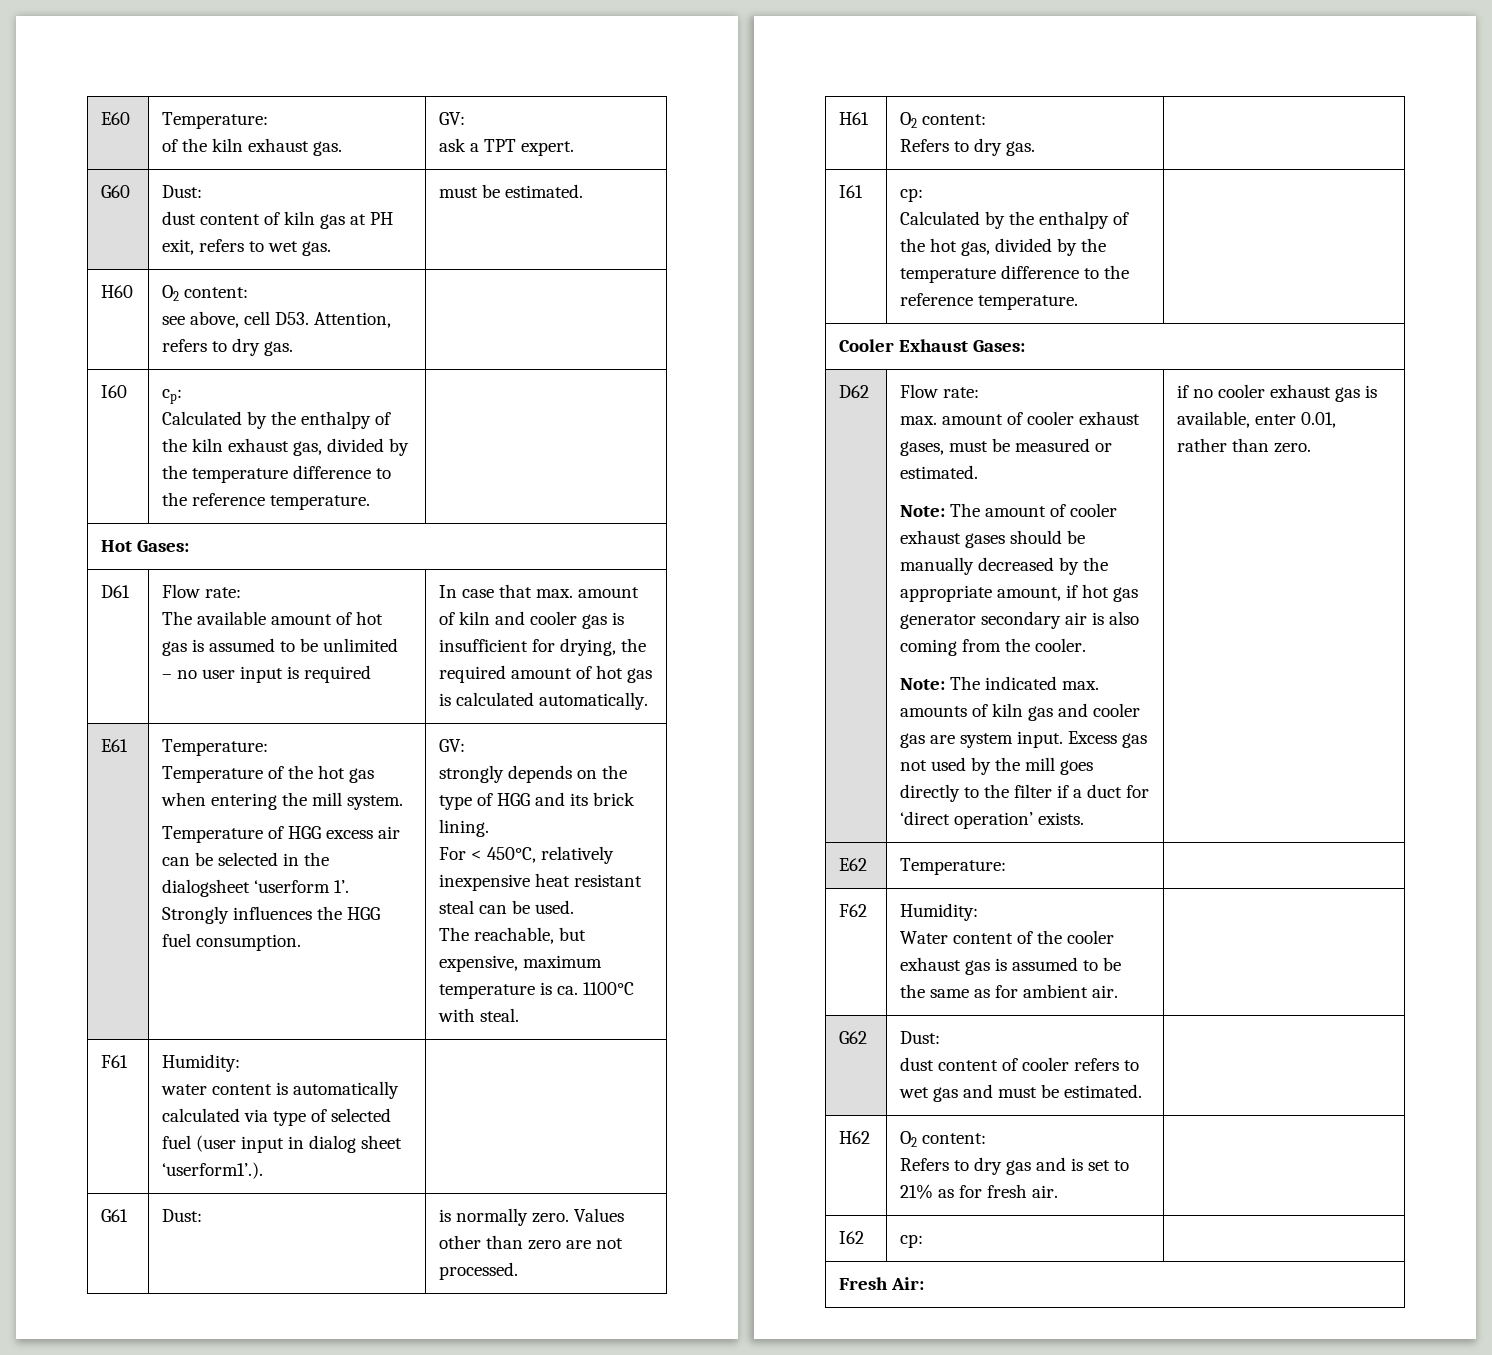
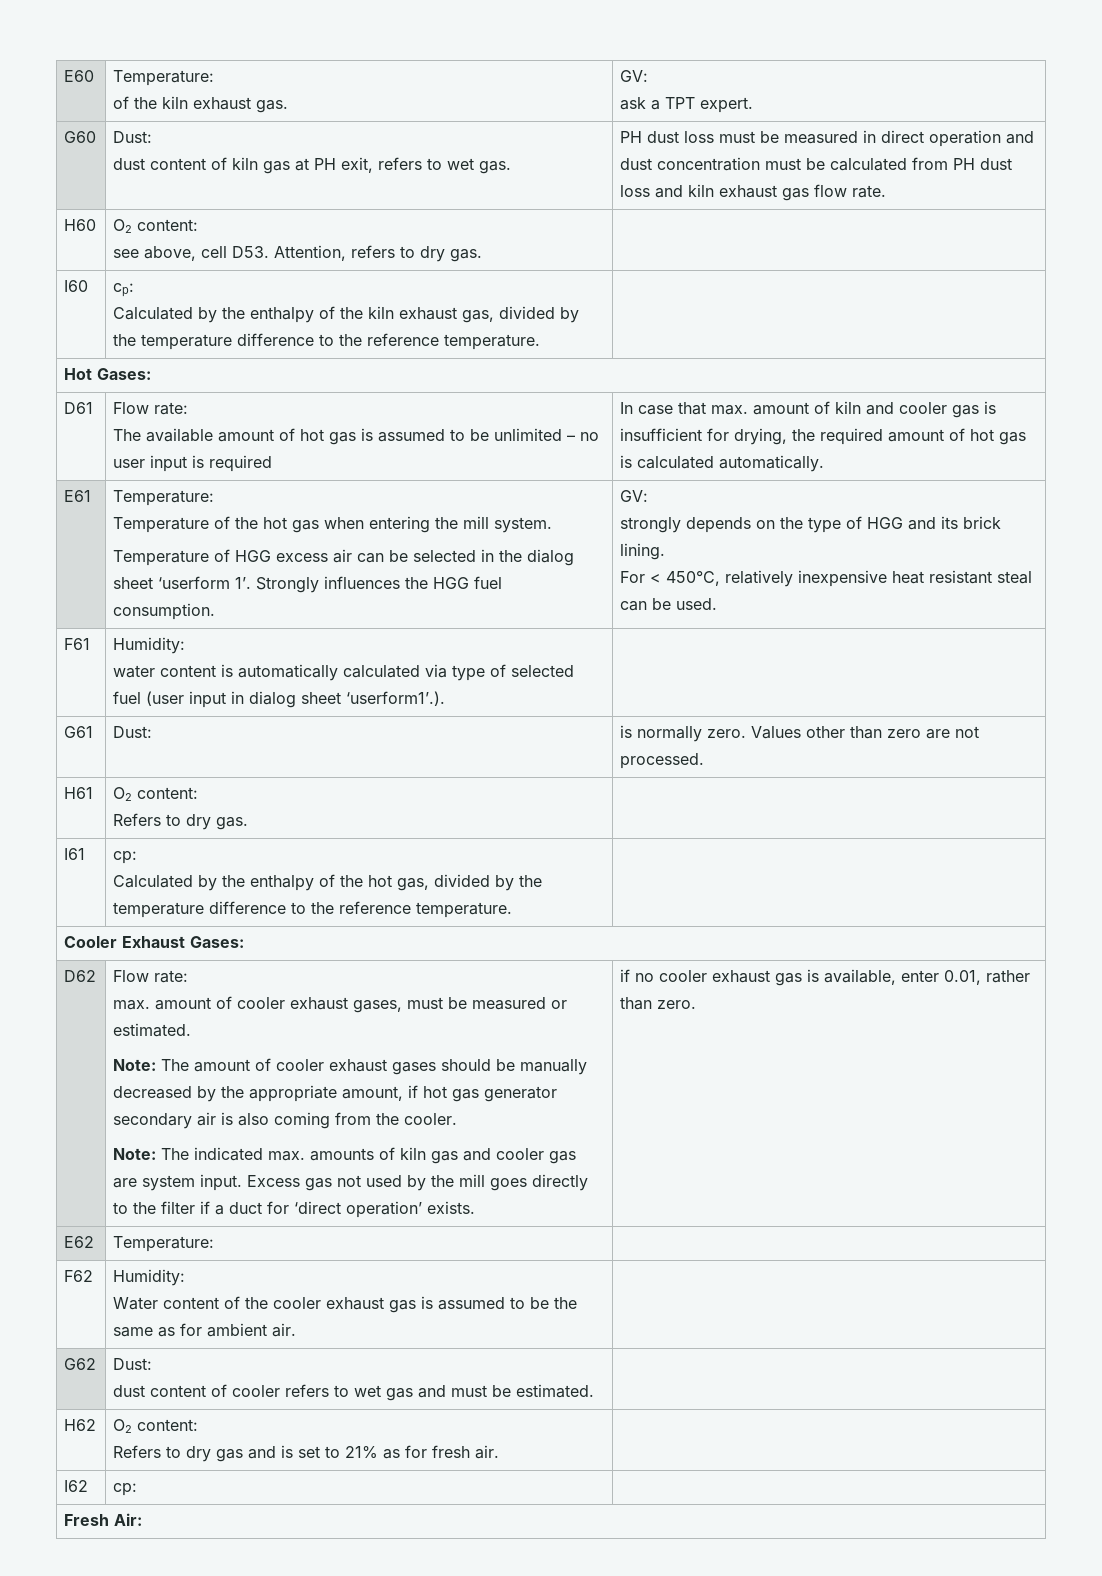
[439,184,584,198] must be estimated. -> [620,130,1035,147] [620,157,1013,171] [620,184,887,201] PH dust loss must be measured in direct operation and dust concentration must be calculated from PH dust loss and kiln exhaust gas flow rate.
[162,879,251,897] dialogsheet -> [527,549,575,566] [113,577,154,589] dialog sheet
[439,927,587,944] [439,955,603,972] [439,982,635,999] [438,1008,520,1022] // The reachable, but expensive, maximum temperature is ca. 1100°C with steal. -> (718, 604) none

